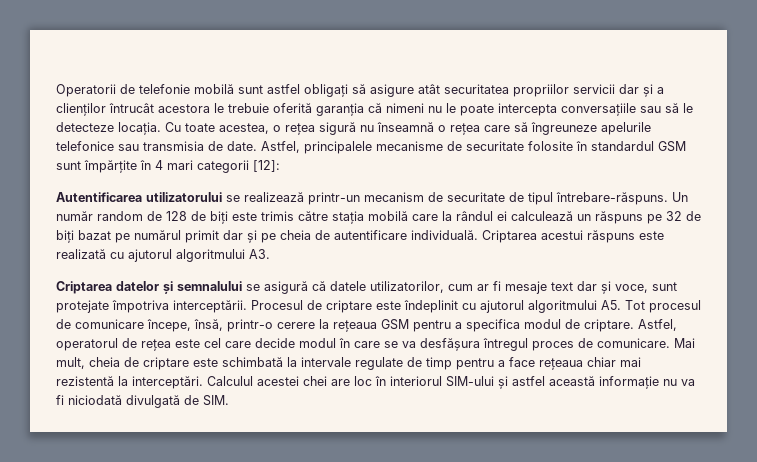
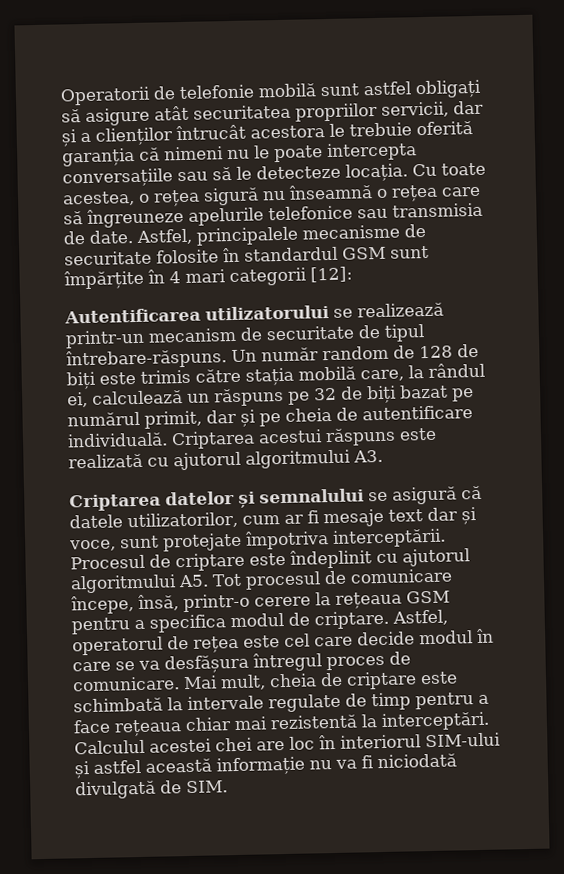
[573,84,615,94] servicii -> [381,101,449,118] servicii,
[412,214,438,221] care -> [360,369,404,382] care,
[497,211,507,221] ei -> [67,392,88,408] ei,
[185,230,219,243] primit -> [144,410,202,429] primit,

